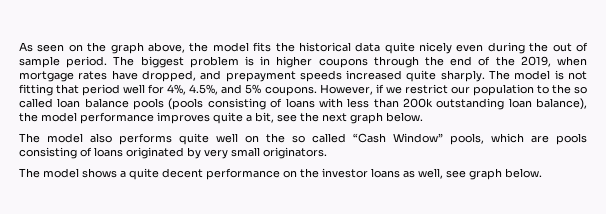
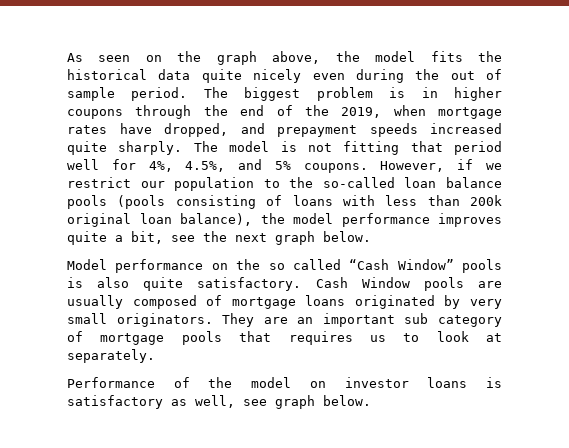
[573,86,587,94] [19,98,53,108] so called -> [322,177,395,188] so-called
[436,98,505,110] outstanding -> [67,213,131,227] original
[19,133,238,145] The model also performs quite well -> [67,259,204,273] Model performance
[450,133,587,145] [19,147,92,159] pools, which are pools consisting of -> [462,259,502,273] [67,277,503,291] [67,295,296,309] pools is also quite satisfactory. Cash Window pools are usually composed of mortgage
[19,168,400,180] // The model shows a quite decent performance on the investor loans -> [222,313,502,327] [67,331,502,345] [67,349,155,363] [67,377,503,388] [67,395,163,409] They are an important sub category of mortgage pools that requires us to look at separately. // Performance of the model on investor loans is satisfactory

